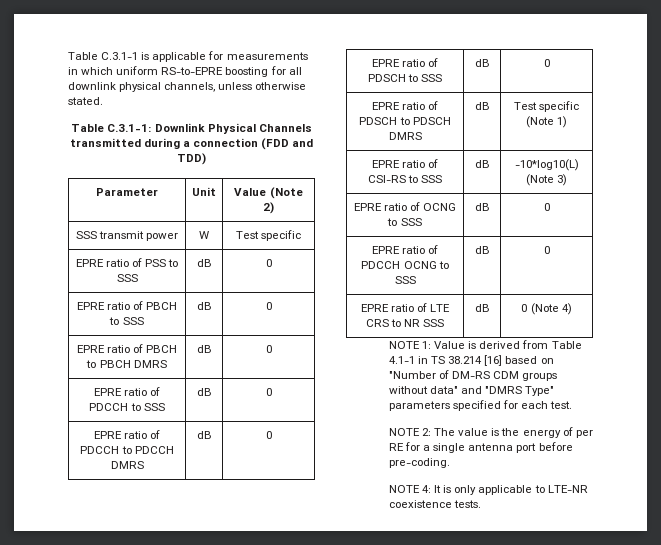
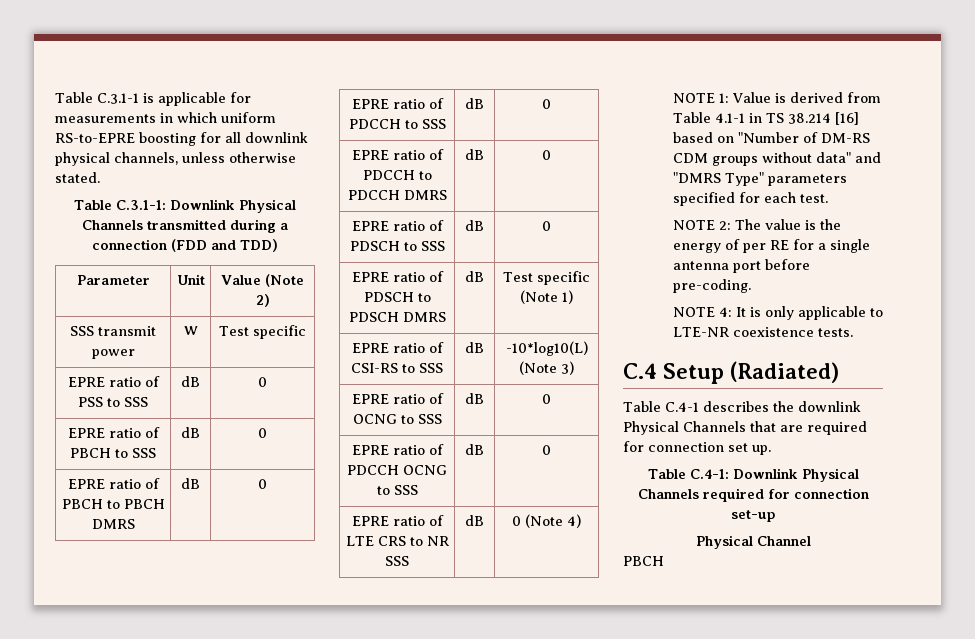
(482, 504) none -> [623,361,840,384] [623,401,861,412] [623,421,867,435] [623,441,771,455] [647,468,859,482] [637,488,869,502] [731,510,775,522] [695,535,811,549] [623,556,664,566] // C.4 Setup (Radiated) // Table C.4-1 describes the downlink Physical Channels that are required for connection set up. // Table C.4-1: Downlink Physical Channels required for connection set-up // Physical Channel // PBCH

